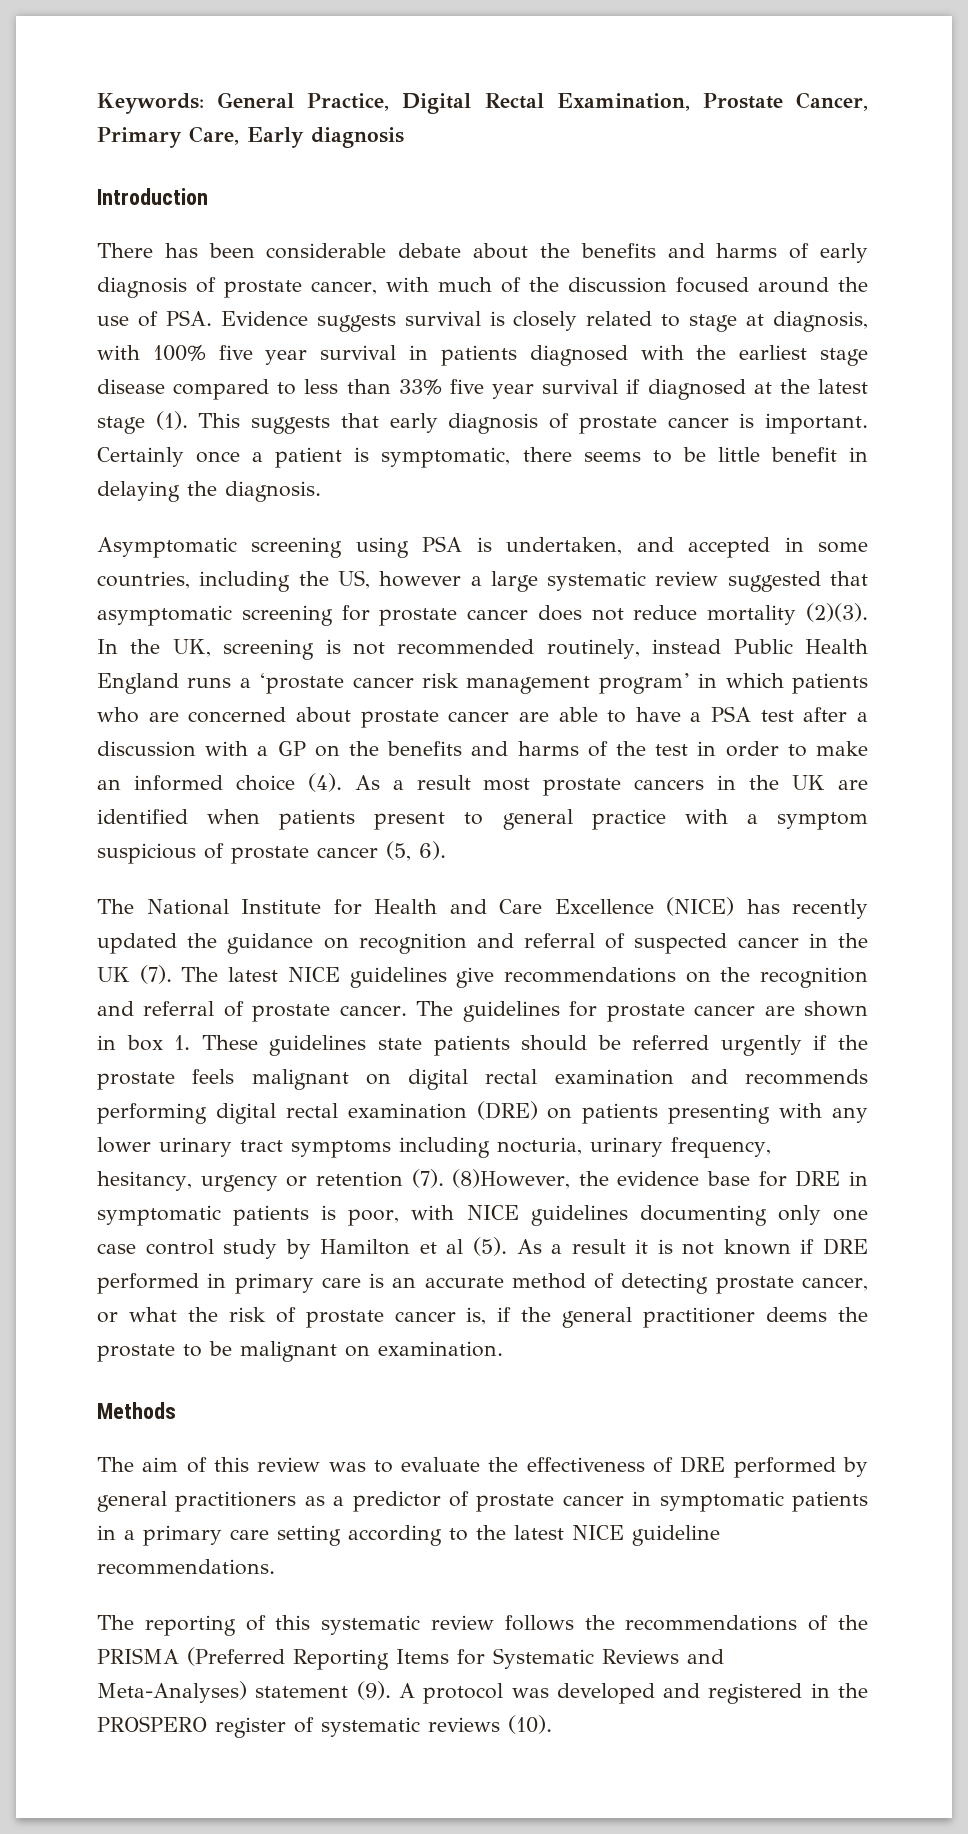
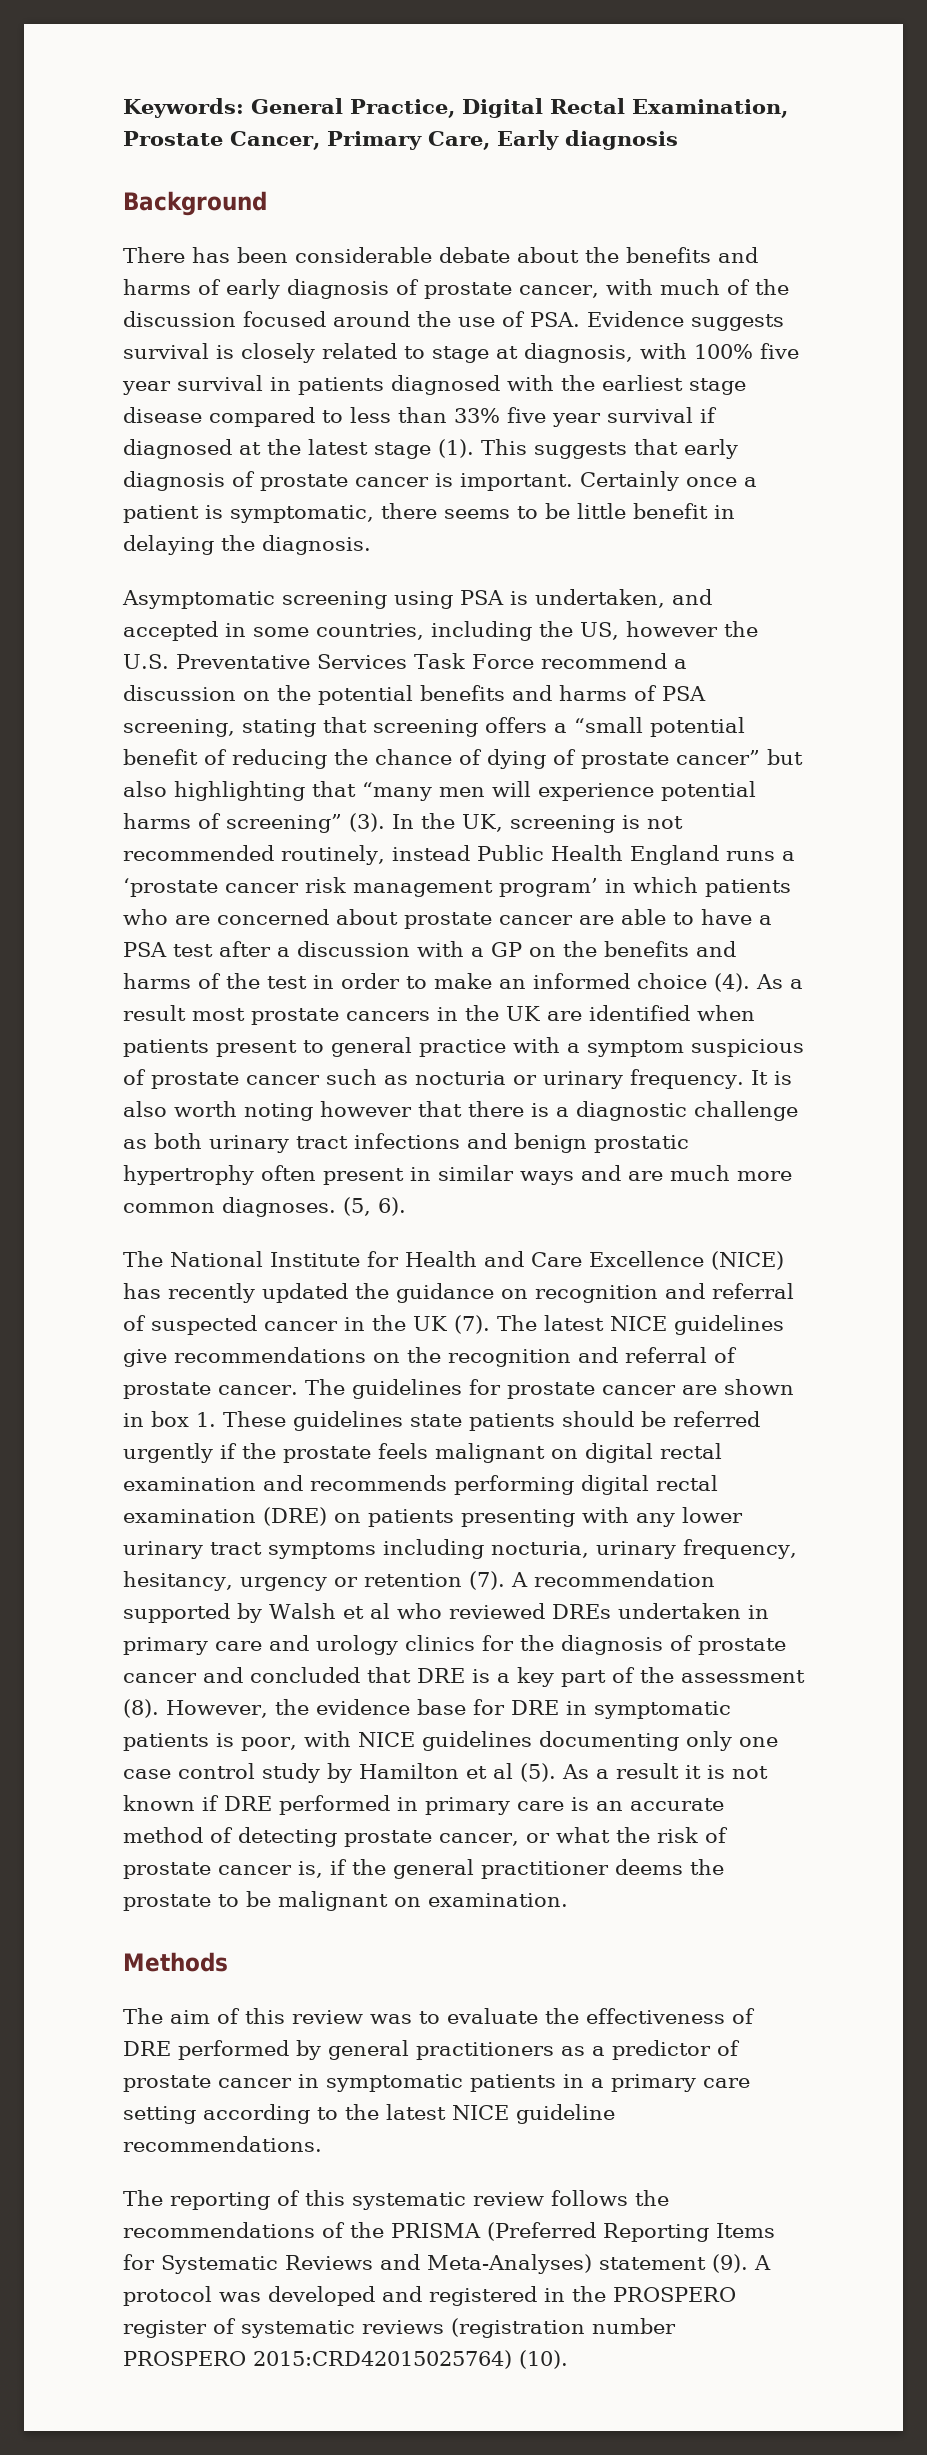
[97,188,208,205] Introduction -> [123,191,267,216] Background
[470,571,868,592] [97,603,869,626] a large systematic review suggested that asymptomatic screening for prostate cancer does not reduce mortality (2)(3). -> [723,621,758,637] [123,653,687,669] [123,685,706,705] [123,717,745,737] [123,749,803,769] [123,781,756,801] [123,813,385,833] the U.S. Preventative Services Task Force recommend a discussion on the potential benefits and harms of PSA screening, stating that screening offers a “small potential benefit of reducing the chance of dying of prostate cancer” but also highlighting that “many men will experience potential harms of screening” (3).
(378, 852) none -> [326,1069,792,1089] [123,1101,798,1121] [123,1133,689,1153] [123,1165,792,1185] [123,1197,336,1217] such as nocturia or urinary frequency. It is also worth noting however that there is a diagnostic challenge as both urinary tract infections and benign prostatic hypertrophy often present in similar ways and are much more common diagnoses.
[452,1169,571,1189] (8)However, -> [510,1571,715,1587] [123,1603,769,1623] [123,1635,786,1655] [123,1667,805,1687] [123,1699,268,1718] A recommendation supported by Walsh et al who reviewed DREs undertaken in primary care and urology clinics for the diagnosis of prostate cancer and concluded that DRE is a key part of the assessment (8). However,
(500, 1724) none -> [451,2318,676,2338] [123,2350,512,2369] (registration number PROSPERO 2015:CRD42015025764)

